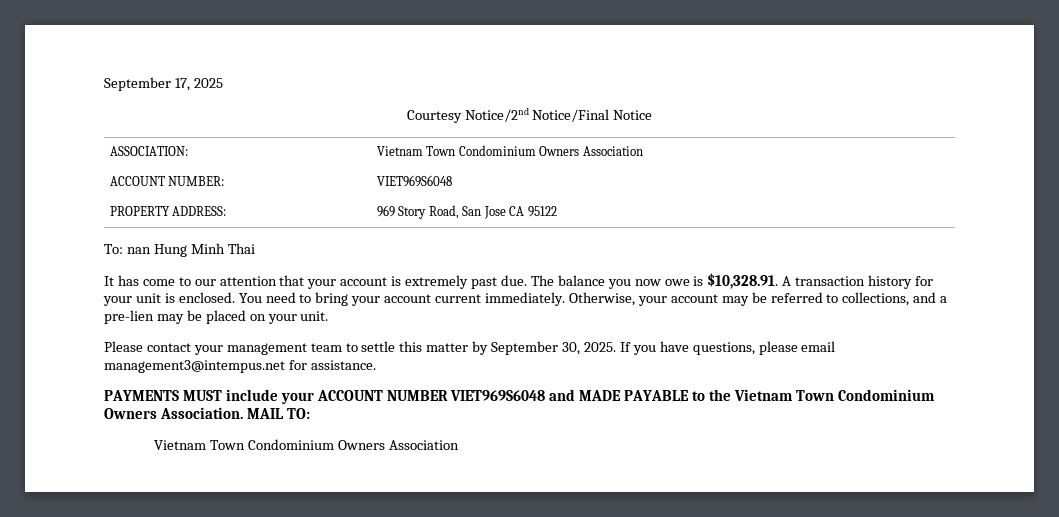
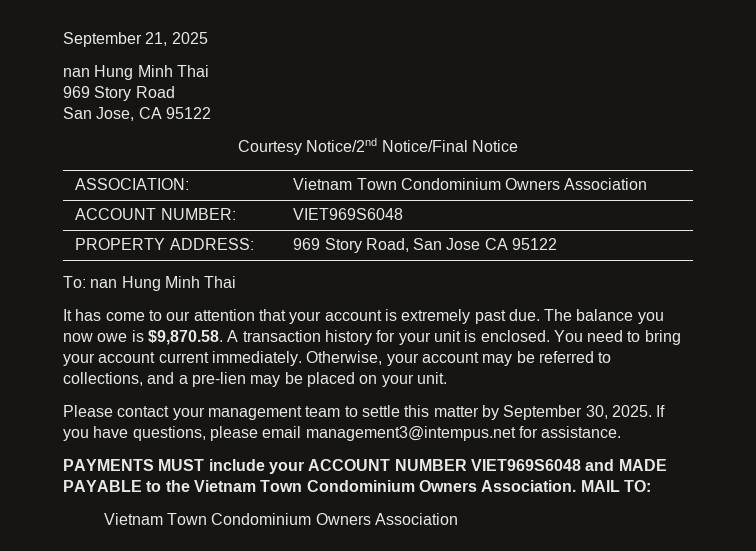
[104,77,190,91] September 17, -> [63,32,168,47] September 21,
(223, 83) none -> [63,65,209,80] [63,86,175,101] [63,107,211,121] // nan Hung Minh Thai // 969 Story Road // San Jose, CA 95122
[707,273,779,289] $10,328.91. -> [147,330,223,345] $9,870.58.

